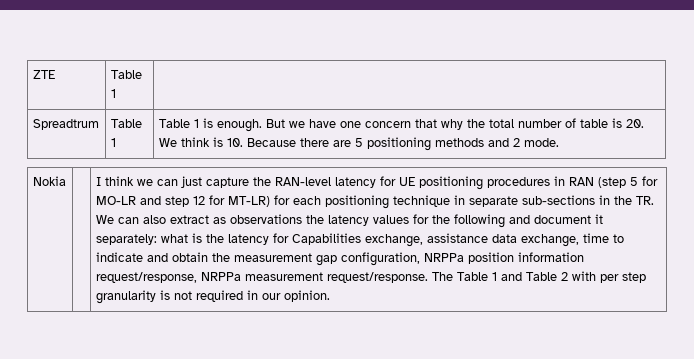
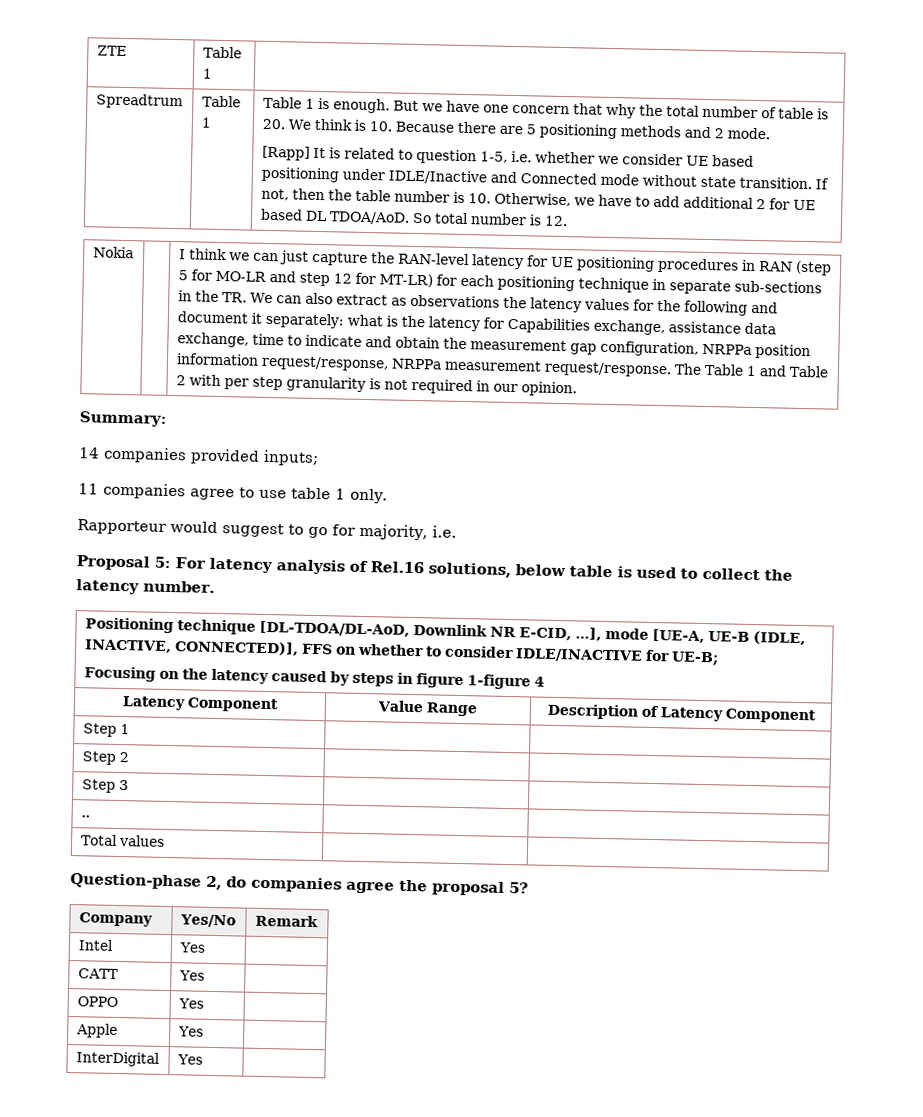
(559, 142) none -> [261,145,754,167] [260,166,829,190] [260,188,816,211] [259,208,568,227] // [Rapp] It is related to question 1-5, i.e. whether we consider UE based positioning under IDLE/Inactive and Connected mode without state transition. If not, then the table number is 10. Otherwise, we have to add additional 2 for UE based DL TDOA/AoD. So total number is 12.
(330, 296) none -> [79,411,167,427] [78,446,319,467] [78,482,388,504] [77,519,457,541] [76,555,793,581] [76,579,215,595] [84,617,806,646] [84,639,719,666] [83,666,545,690] [122,696,279,713] [377,700,478,717] [546,703,816,724] [82,723,130,737] [81,751,129,765] [81,779,129,793] [80,815,90,818] [80,834,165,847] [70,873,529,896] [78,912,153,927] [179,914,236,928] [254,914,318,928] [77,939,114,951] [178,942,206,953] [77,968,119,980] [178,970,205,981] [76,996,118,1008] [177,998,204,1009] [75,1023,118,1039] [177,1026,204,1037] [75,1051,160,1067] [176,1054,203,1065] // Summary: // 14 companies provided inputs; // 11 companies agree to use table 1 only. // Rapporteur would suggest to go for majority, i.e. // Proposal 5: For latency analysis of Rel.16 solutions, below table is used to collect the latency number. // Positioning technique [DL-TDOA/DL-AoD, Downlink NR E-CID, …], mode [UE-A, UE-B (IDLE, INACTIVE, CONNECTED)], FFS on whether to consider IDLE/INACTIVE for UE-B; // Focusing on the latency caused by steps in figure 1-figure 4 // Latency Component | Value Range | Description of Latency Component // Step 1 | | // Step 2 | | // Step 3 | | // .. | | // Total values | | // Question-phase 2, do companies agree the proposal 5? // Company | Yes/No | Remark // Intel | Yes | // CATT | Yes | // OPPO | Yes | // Apple | Yes | // InterDigital | Yes |

